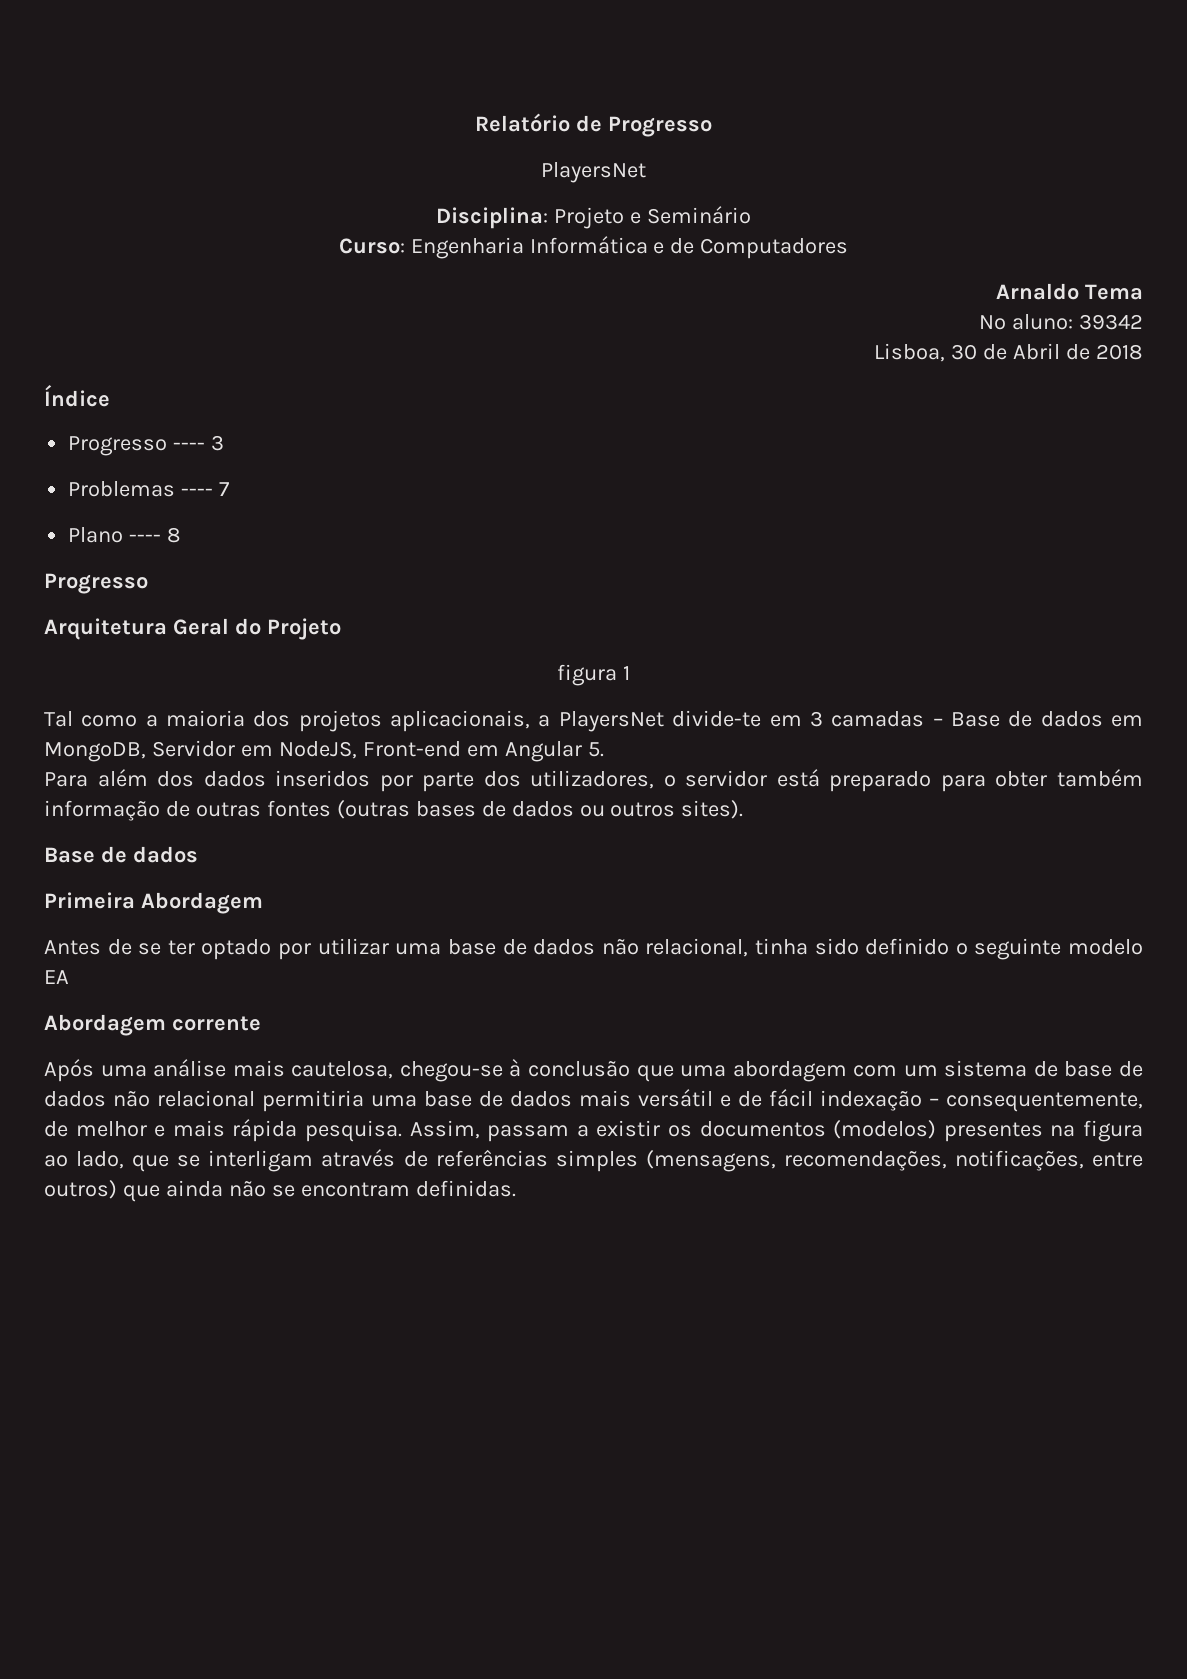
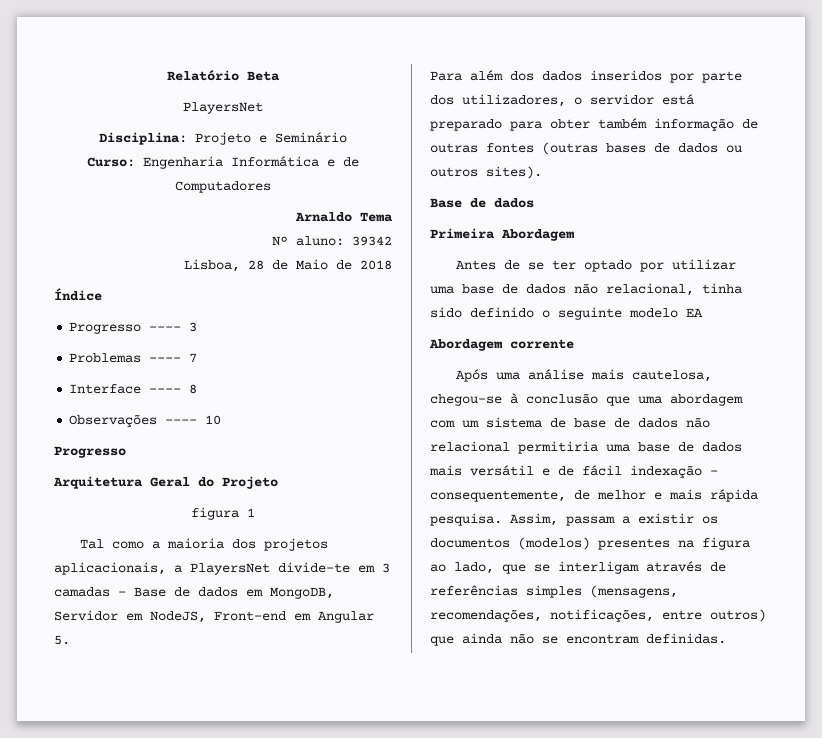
[576,115,712,137] de Progresso -> [247,71,280,81] Beta
[951,343,1061,360] 30 de Abril -> [248,259,328,270] 28 de Maio
[68,527,124,543] Plano -> [69,384,142,394] Interface
(182, 535) none -> [69,414,222,428] // Observações ---- 10

